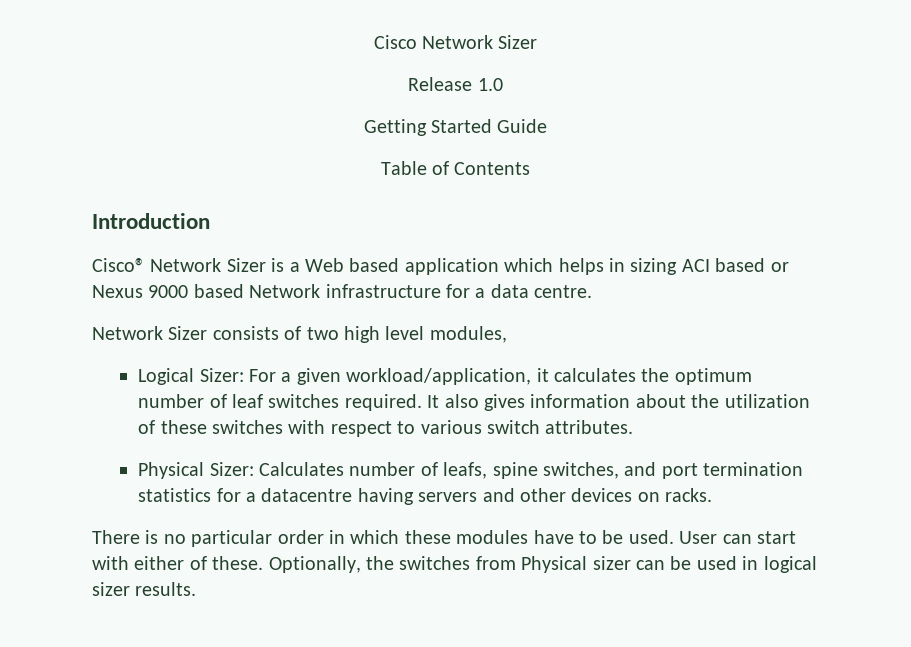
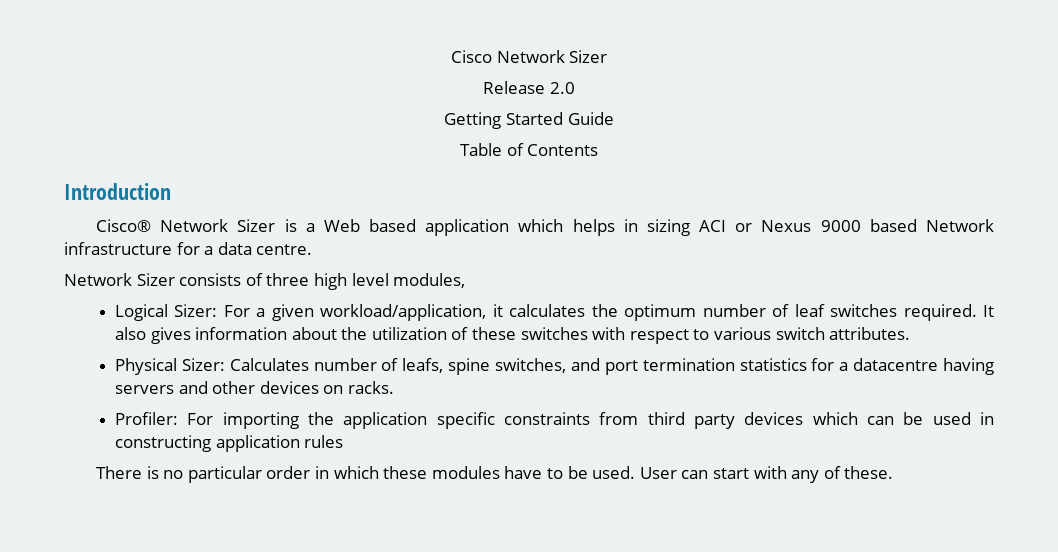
[477,78,503,91] 1.0 -> [549,82,575,94] 2.0
[715,258,766,272] based -> (727, 226) none
[306,327,339,340] two -> [266,273,310,286] three
(713, 495) none -> [114,412,994,429] [114,435,344,452] // Profiler: For importing the application specific constraints from third party devices which can be used in constructing application rules
[134,556,185,570] either -> [791,470,820,483] any
[268,556,817,573] [92,582,197,596] Optionally, the switches from Physical sizer can be used in logical sizer results. -> (894, 472) none

